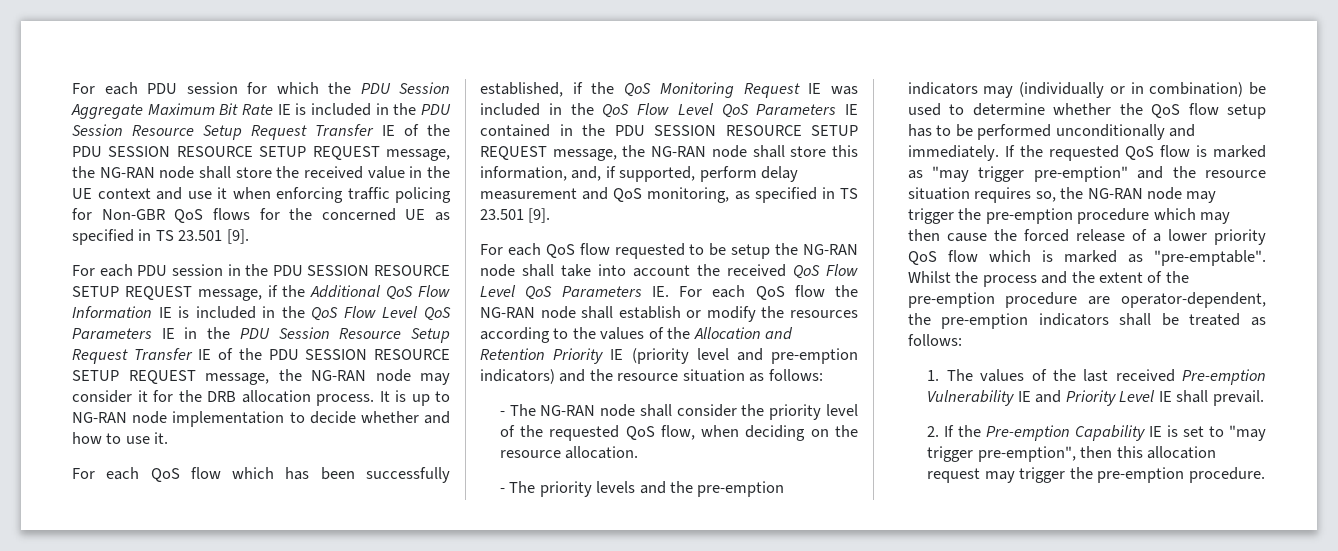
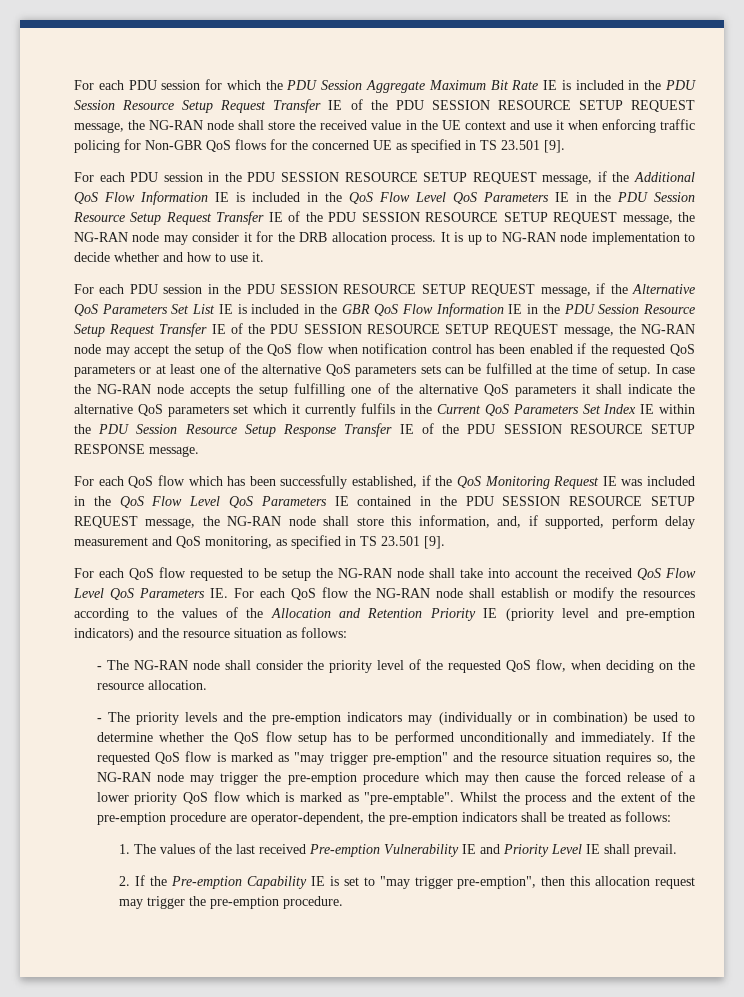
(169, 438) none -> [74,283,696,297] [74,303,695,317] [74,323,695,337] [74,343,695,357] [74,363,695,377] [74,383,695,397] [74,403,695,417] [74,423,695,437] [74,444,199,457] // For each PDU session in the PDU SESSION RESOURCE SETUP REQUEST message, if the Alternative QoS Parameters Set List IE is included in the GBR QoS Flow Information IE in the PDU Session Resource Setup Request Transfer IE of the PDU SESSION RESOURCE SETUP REQUEST message, the NG-RAN node may accept the setup of the QoS flow when notification control has been enabled if the requested QoS parameters or at least one of the alternative QoS parameters sets can be fulfilled at the time of setup. In case the NG-RAN node accepts the setup fulfilling one of the alternative QoS parameters it shall indicate the alternative QoS parameters set which it currently fulfils in the Current QoS Parameters Set Index IE within the PDU Session Resource Setup Response Transfer IE of the PDU SESSION RESOURCE SETUP RESPONSE message.

